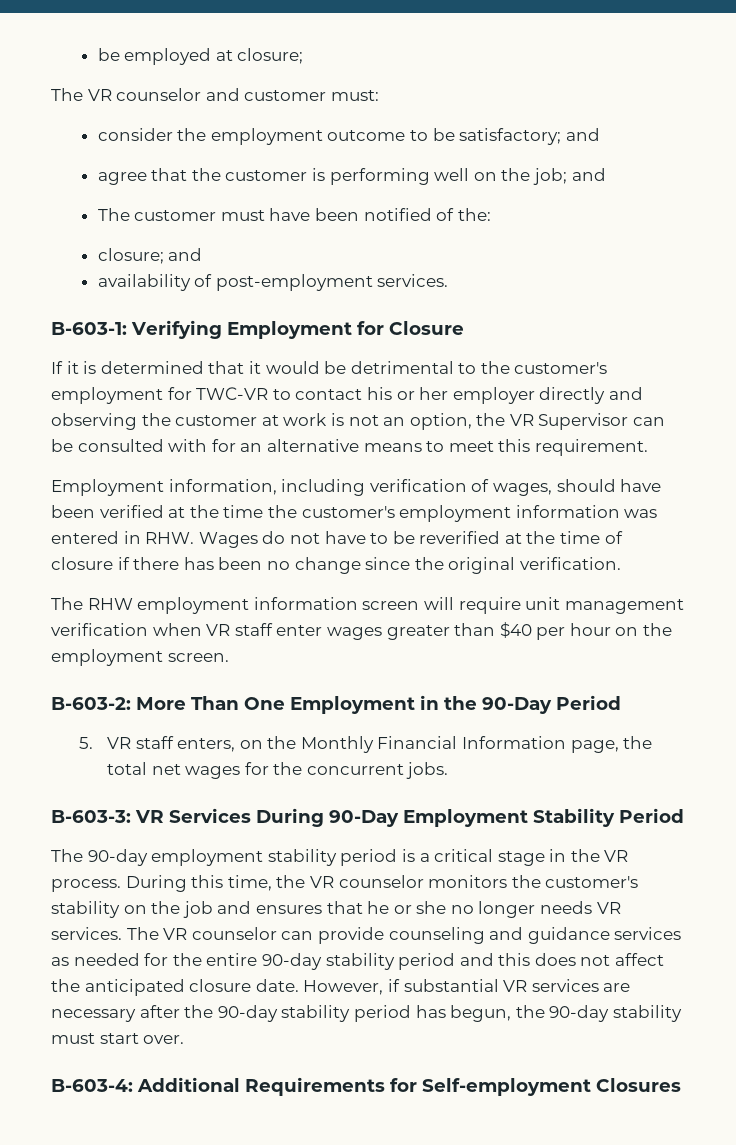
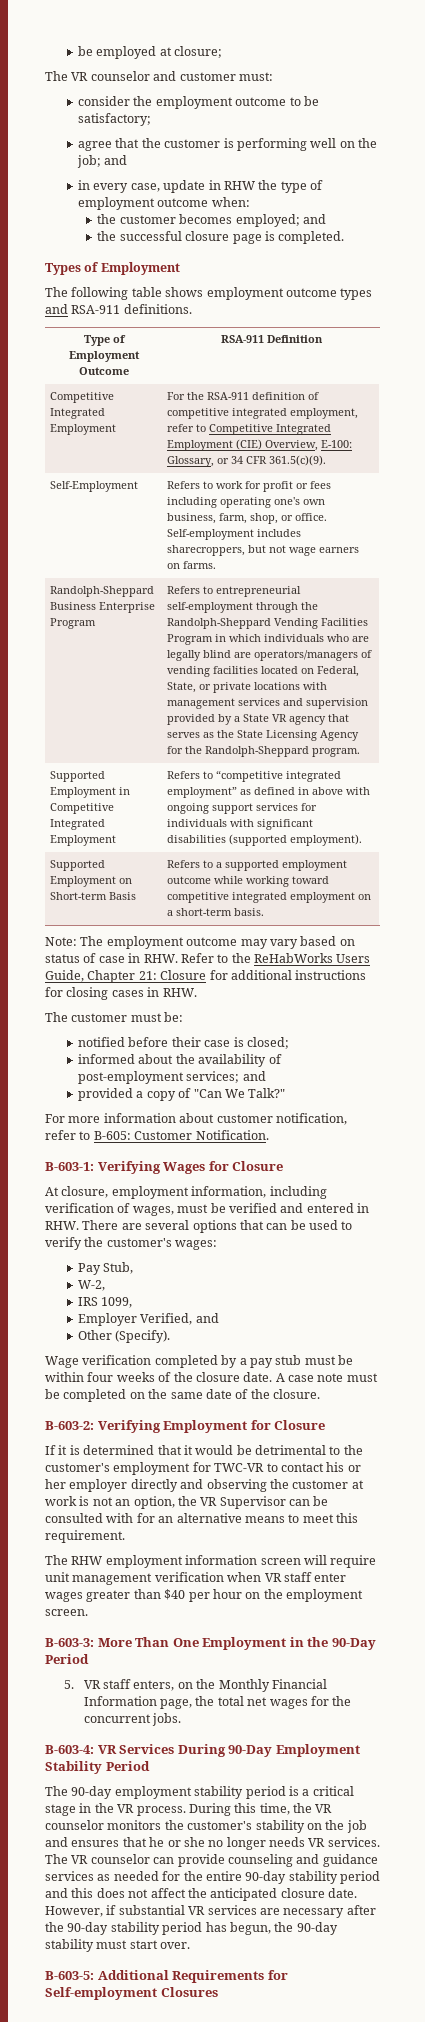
[565,128,600,141] and -> (152, 119) none
[97,208,491,221] [97,248,203,264] [97,274,449,291] [51,322,127,335] The customer must have been notified of the: // closure; and // availability of post-employment services. // B-603-1: -> [78,180,324,193] [78,197,250,210] [97,214,326,227] [97,231,345,244] [45,262,180,275] [45,287,373,300] [45,304,192,314] [84,335,126,346] [69,351,140,362] [79,367,129,375] [220,335,323,343] [50,392,115,403] [50,408,106,419] [50,424,117,435] [167,392,320,400] [167,408,359,419] [167,424,332,435] [167,439,353,451] [167,455,327,467] [50,481,139,492] [167,481,332,492] [167,497,326,508] [167,513,328,524] [167,529,302,540] [167,545,360,556] [167,561,217,569] [50,586,155,597] [50,602,156,613] [50,618,97,629] [167,586,302,597] [167,602,319,613] [167,618,369,629] [167,634,370,645] [167,650,373,661] [167,666,360,677] [167,682,328,693] [167,698,369,709] [167,714,350,725] [167,730,360,741] [167,746,361,757] [50,771,106,782] [50,787,131,798] [50,803,115,814] [50,819,106,830] [50,835,117,846] [167,770,342,782] [167,787,371,798] [167,803,318,814] [167,819,314,830] [167,834,363,846] [50,860,106,871] [50,876,133,887] [50,892,137,900] [167,860,348,871] [167,876,330,887] [167,892,372,903] [167,908,265,916] [45,936,355,949] [45,953,371,963] [45,970,367,983] [45,987,197,1000] [45,1012,184,1022] [78,1037,289,1049] [78,1054,282,1067] [78,1071,266,1084] [78,1088,286,1101] [45,1113,347,1125] [45,1130,269,1140] [45,1161,284,1174] [45,1186,327,1199] [45,1203,369,1216] [45,1220,353,1233] [45,1237,218,1250] [78,1262,134,1275] [78,1280,106,1291] [78,1297,133,1308] [78,1313,219,1326] [78,1330,171,1343] [45,1355,353,1368] [45,1372,378,1382] [45,1389,320,1402] [45,1421,94,1430] in every case, update in RHW the type of employment outcome when: // the customer becomes employed; and // the successful closure page is completed. // Types of Employment // The following table shows employment outcome types and RSA-911 definitions. // Type of Employment Outcome | RSA-911 Definition // Competitive Integrated Employment | For the RSA-911 definition of competitive integrated employment, refer to Competitive Integrated Employment (CIE) Overview, E-100: Glossary, or 34 CFR 361.5(c)(9). // Self-Employment | Refers to work for profit or fees including operating one's own business, farm, shop, or office. Self-employment includes sharecroppers, but not wage earners on farms. // Randolph-Sheppard Business Enterprise Program | Refers to entrepreneurial self-employment through the Randolph-Sheppard Vending Facilities Program in which individuals who are legally blind are operators/managers of vending facilities located on Federal, State, or private locations with management services and supervision provided by a State VR agency that serves as the State Licensing Agency for the Randolph-Sheppard program. // Supported Employment in Competitive Integrated Employment | Refers to “competitive integrated employment” as defined in above with ongoing support services for individuals with significant disabilities (supported employment). // Supported Employment on Short-term Basis | Refers to a supported employment outcome while working toward competitive integrated employment on a short-term basis. // Note: The employment outcome may vary based on status of case in RHW. Refer to the ReHabWorks Users Guide, Chapter 21: Closure for additional instructions for closing cases in RHW. // The customer must be: // notified before their case is closed; // informed about the availability of post-employment services; and // provided a copy of "Can We Talk?" // For more information about customer notification, refer to B-605: Customer Notification. // B-603-1: Verifying Wages for Closure // At closure, employment information, including verification of wages, must be verified and entered in RHW. There are several options that can be used to verify the customer's wages: // Pay Stub, // W-2, // IRS 1099, // Employer Verified, and // Other (Specify). // Wage verification completed by a pay stub must be within four weeks of the closure date. A case note must be completed on the same date of the closure. // B-603-2:
[51,479,662,496] [51,505,658,522] [51,531,623,548] [51,557,621,574] // Employment information, including verification of wages, should have been verified at the time the customer's employment information was entered in RHW. Wages do not have to be reverified at the time of closure if there has been no change since the original verification. -> (125, 1536) none
[51,697,131,710] B-603-2: -> [45,1638,94,1647] B-603-3:
[51,810,131,823] B-603-3: -> [45,1745,94,1754] B-603-4:
[51,1079,133,1092] B-603-4: -> [45,1971,94,1980] B-603-5:

